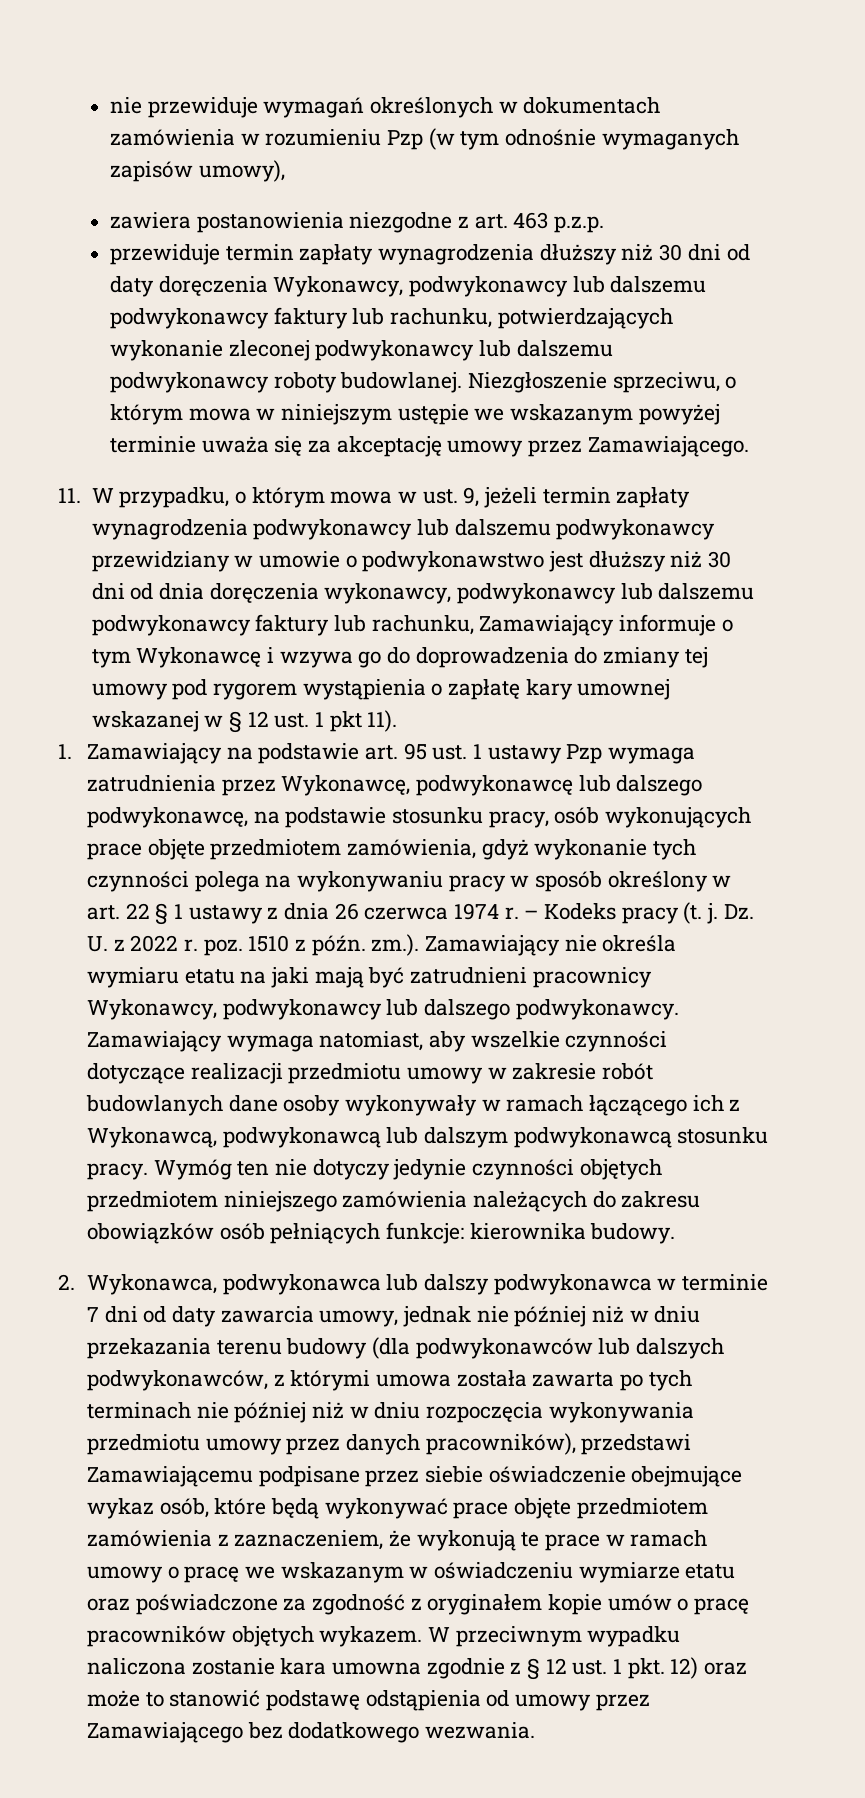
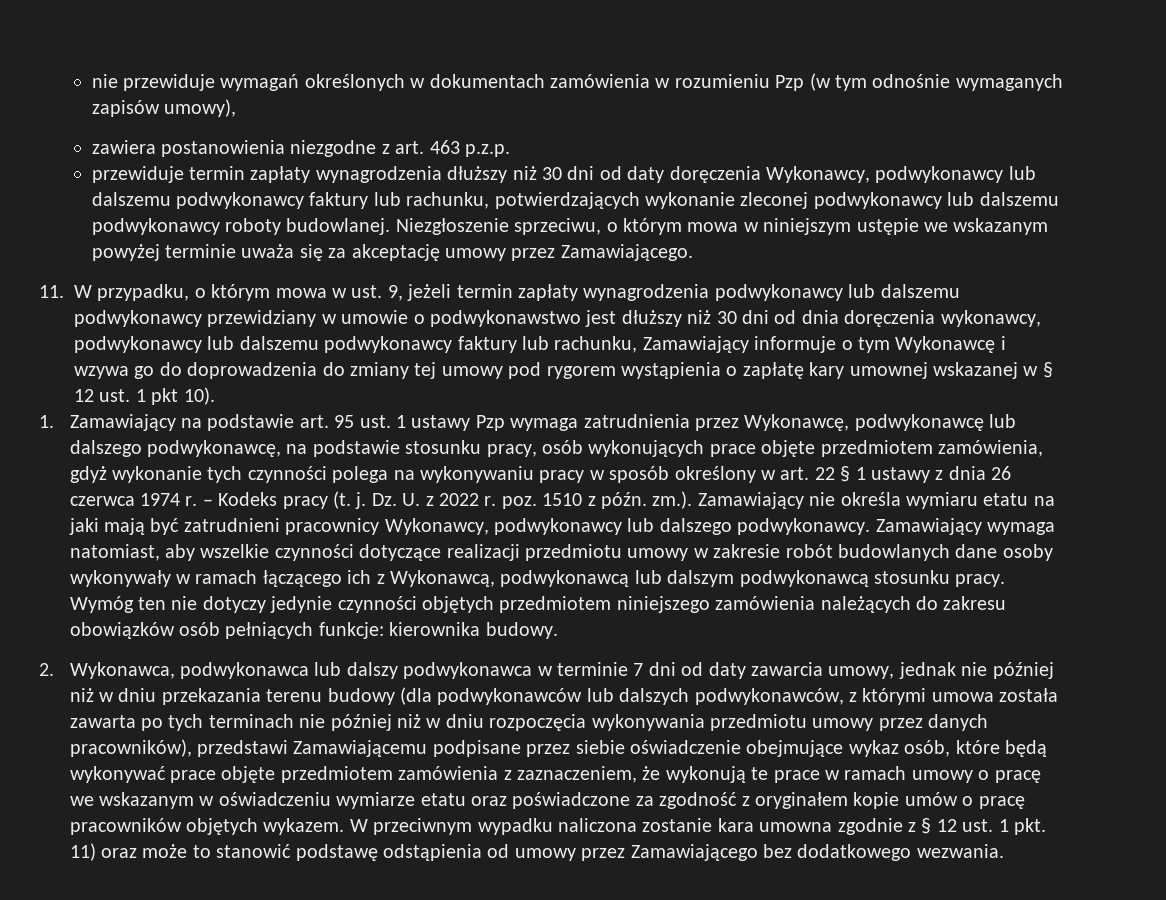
[367,710,398,732] 11). -> [183,387,215,405] 10).
[670,1657,699,1679] 12) -> [69,843,96,861] 11)

